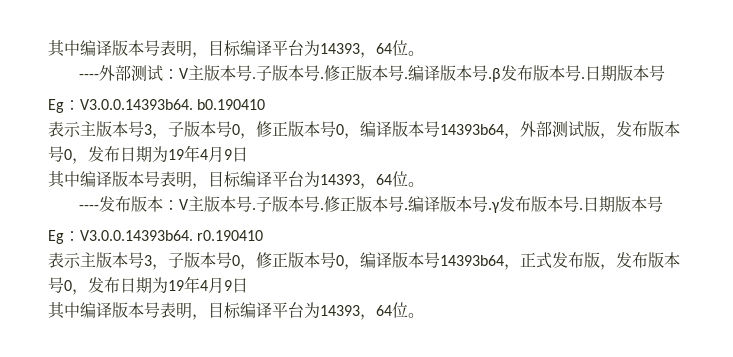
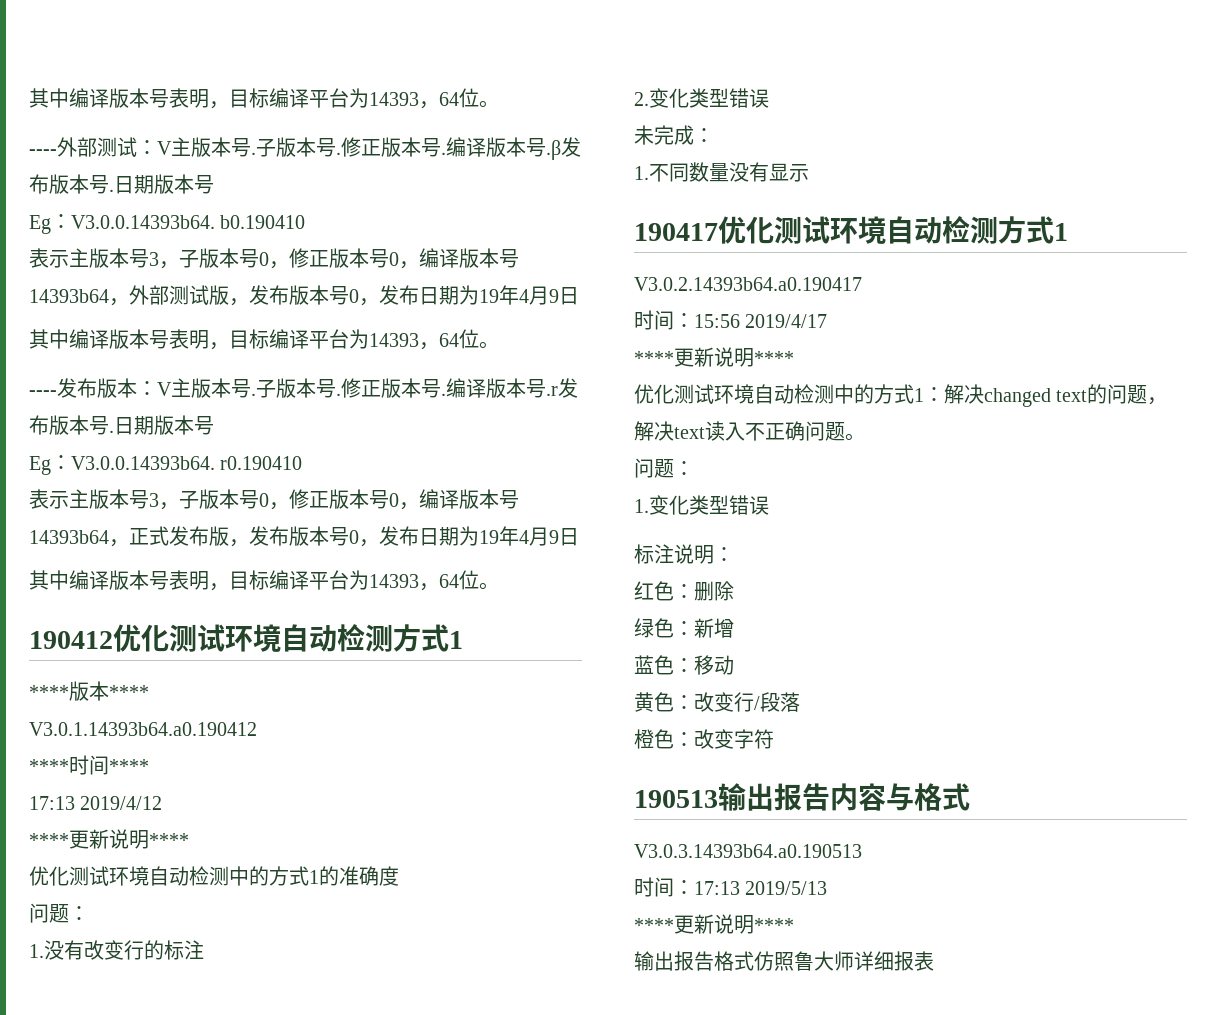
[488,202,500,213] .γ -> [546,386,558,396] .r
(424, 315) none -> [29,624,463,652] [29,681,149,701] [29,722,257,736] [29,755,149,775] [29,796,163,810] [29,829,189,849] [29,866,399,886] [29,903,89,923] [29,940,204,960] [634,88,769,108] [634,125,714,145] [634,162,809,182] [634,216,1068,244] [634,277,862,291] [634,310,828,330] [634,347,794,367] [634,384,1168,407] [634,421,865,441] [634,458,694,478] [634,495,769,515] [634,544,734,564] [634,581,734,601] [634,618,734,638] [634,655,734,675] [634,692,800,712] [634,729,774,749] [634,783,970,811] [634,844,862,858] [634,877,828,897] [634,914,794,934] [634,951,934,971] // 190412优化测试环境自动检测方式1 // ****版本**** // V3.0.1.14393b64.a0.190412 // ****时间**** // 17:13 2019/4/12 // ****更新说明**** // 优化测试环境自动检测中的方式1的准确度 // 问题： // 1.没有改变行的标注 // 2.变化类型错误 // 未完成： // 1.不同数量没有显示 // 190417优化测试环境自动检测方式1 // V3.0.2.14393b64.a0.190417 // 时间：15:56 2019/4/17 // ****更新说明**** // 优化测试环境自动检测中的方式1：解决changed text的问题，解决text读入不正确问题。 // 问题： // 1.变化类型错误 // 标注说明： // 红色：删除 // 绿色：新增 // 蓝色：移动 // 黄色：改变行/段落 // 橙色：改变字符 // 190513输出报告内容与格式 // V3.0.3.14393b64.a0.190513 // 时间：17:13 2019/5/13 // ****更新说明**** // 输出报告格式仿照鲁大师详细报表

